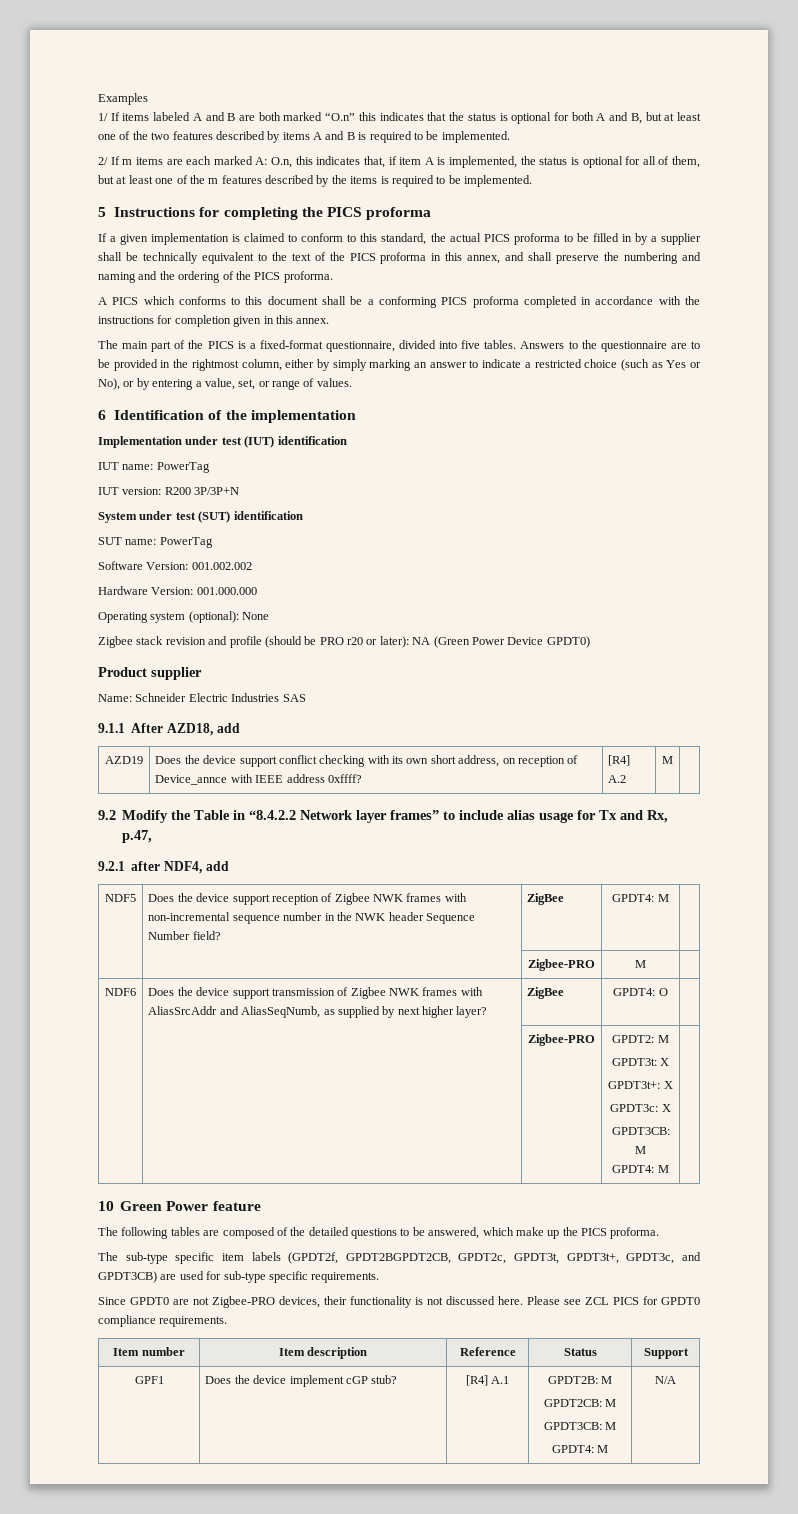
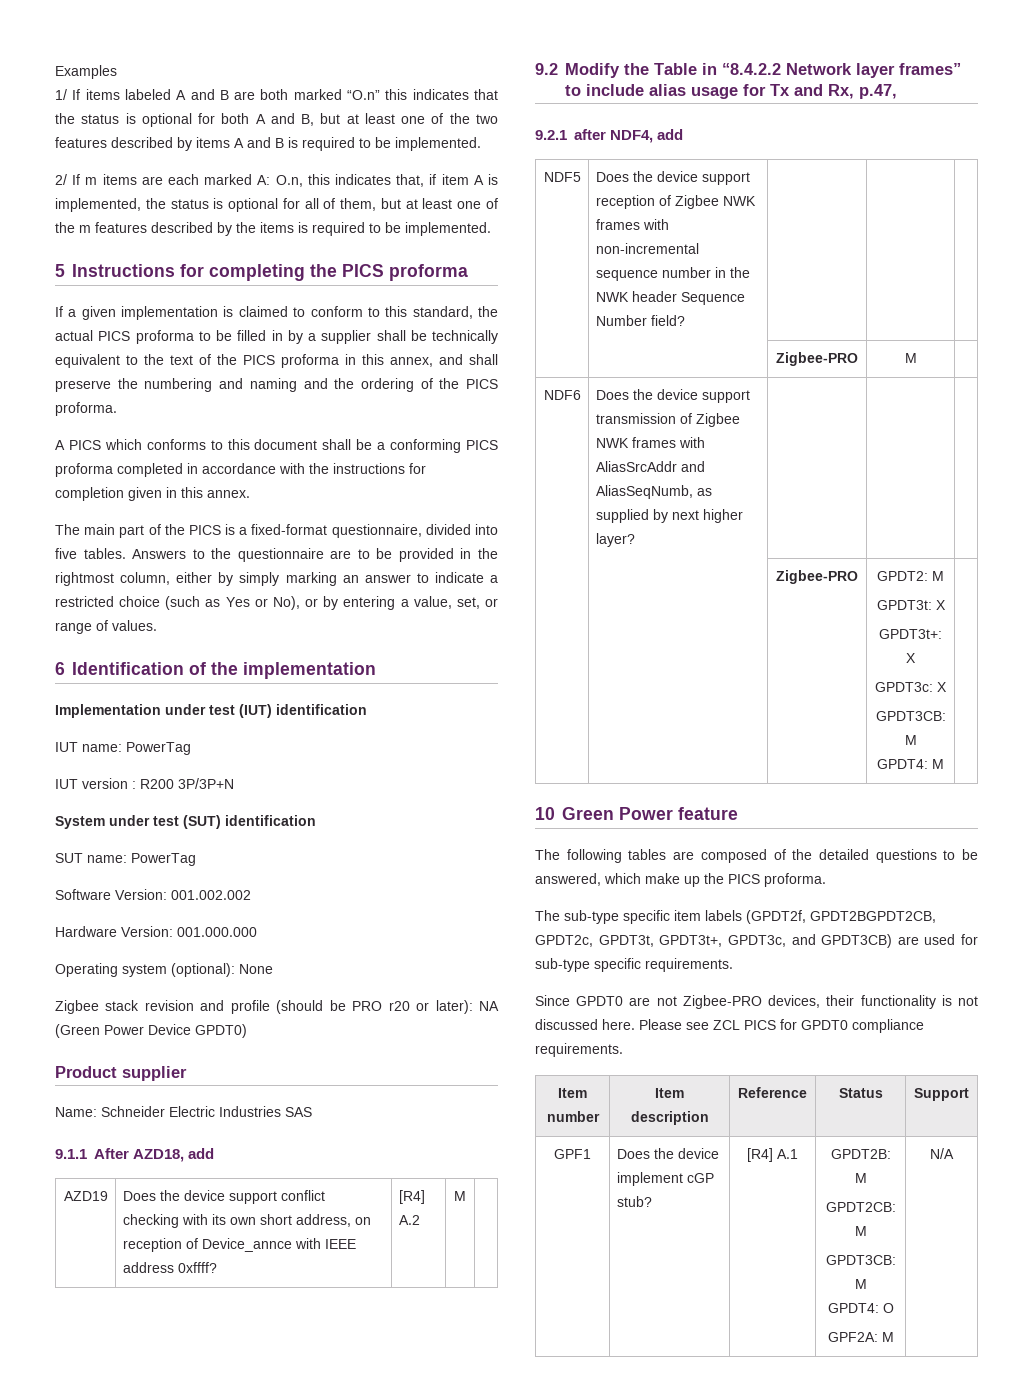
[122,487,162,495] version: -> [82,778,136,789] version :
[527,893,565,905] [612,894,669,902] ZigBee | GPDT4: M -> (685, 320) |
[527,987,565,999] [613,988,668,996] ZigBee | GPDT4: O -> (635, 540) |
(594, 1449) none -> [882,1303,894,1313] [827,1332,878,1342] O // GPF2A:

